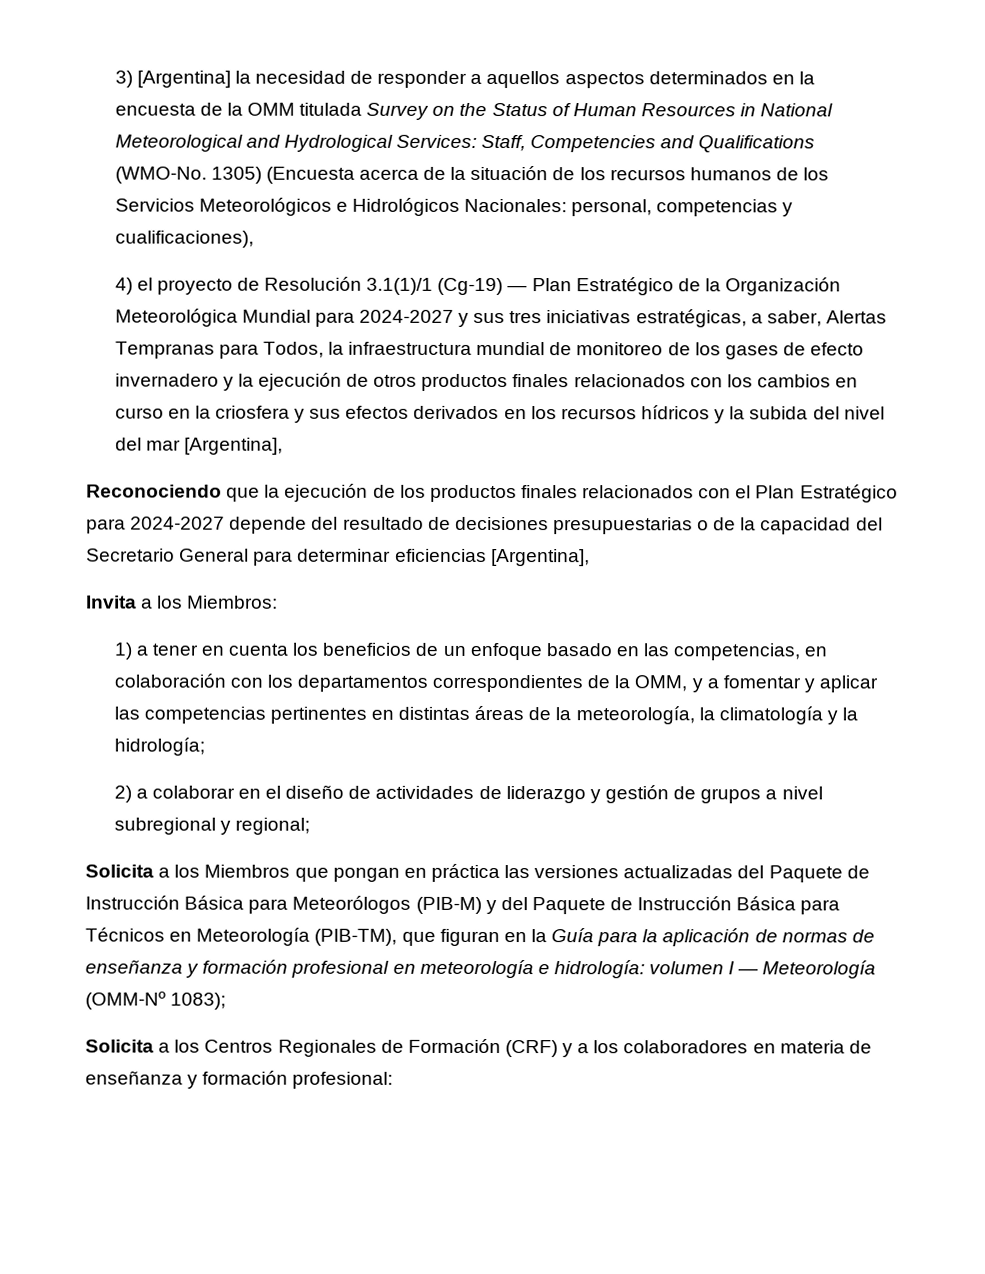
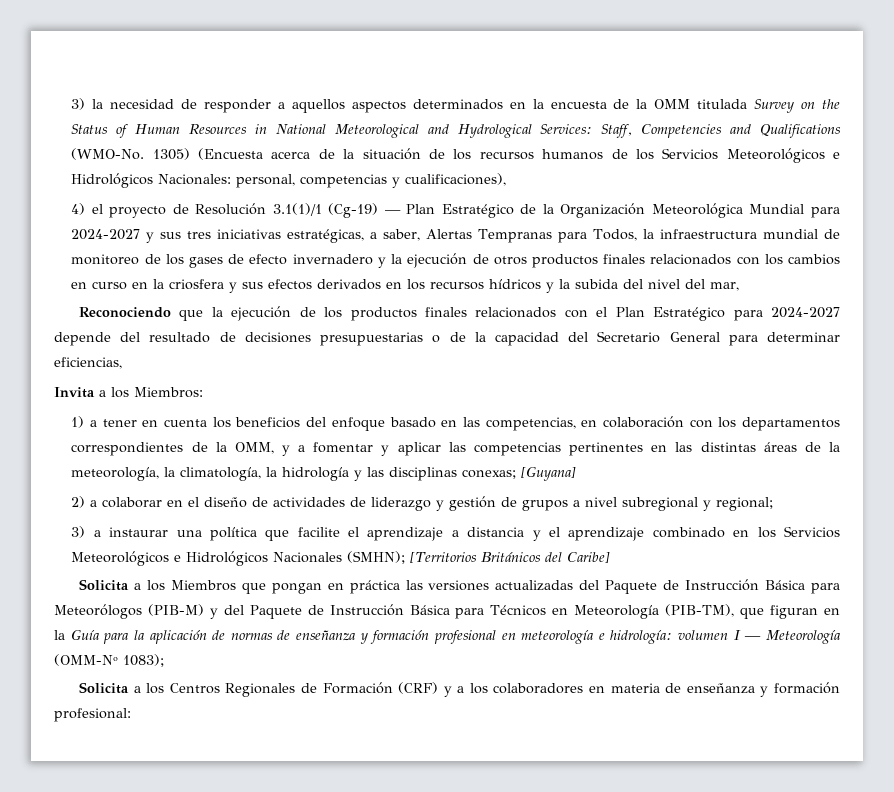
[114,70,231,88] 3) [Argentina] -> [71,98,86,110] 3)
[145,437,283,455] mar [Argentina], -> [710,282,740,291] mar,
[394,548,590,567] eficiencias [Argentina], -> [54,357,122,369] eficiencias,
[415,642,466,656] de un -> [306,417,327,427] del
(394, 714) none -> [675,442,693,452] las
[718,706,859,725] [113,737,205,756] climatología y la hidrología; -> [180,467,577,481] climatología, la hidrología y las disciplinas conexas; [Guyana]
(310, 826) none -> [71,526,840,541] [71,551,611,566] // 3) a instaurar una política que facilite el aprendizaje a distancia y el aprendizaje combinado en los Servicios Meteorológicos e Hidrológicos Nacionales (SMHN); [Territorios Británicos del Caribe]

